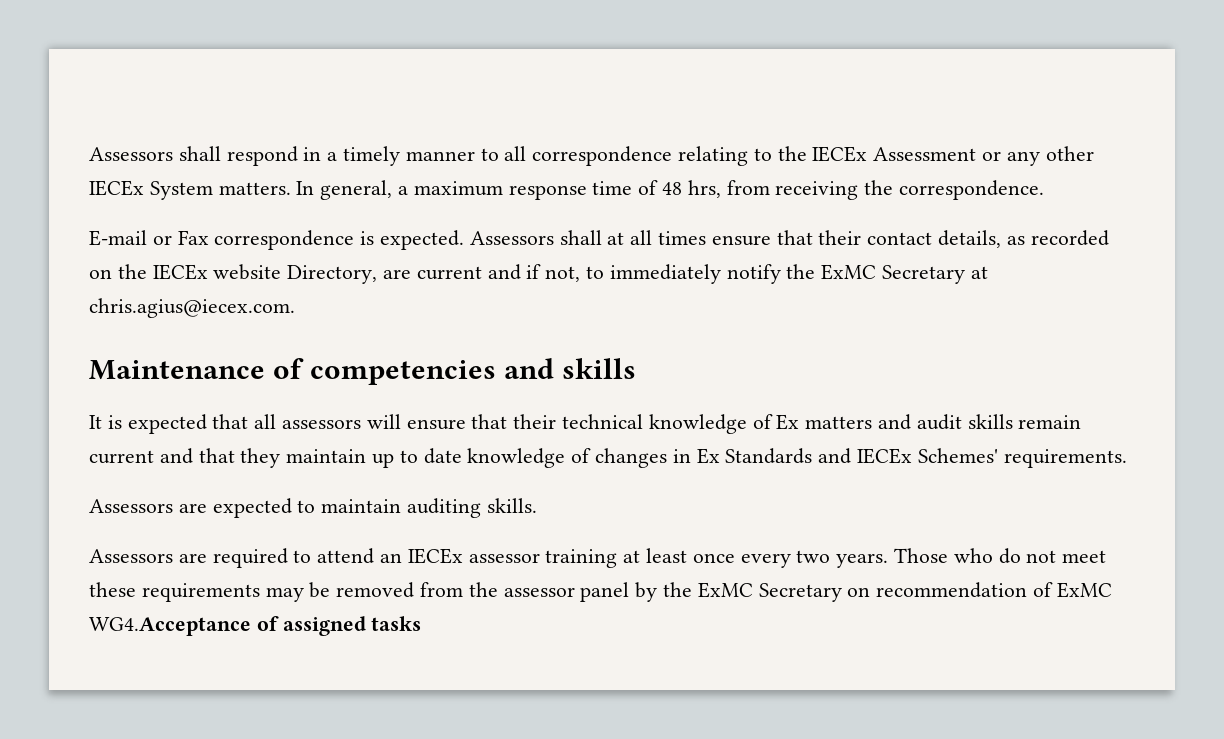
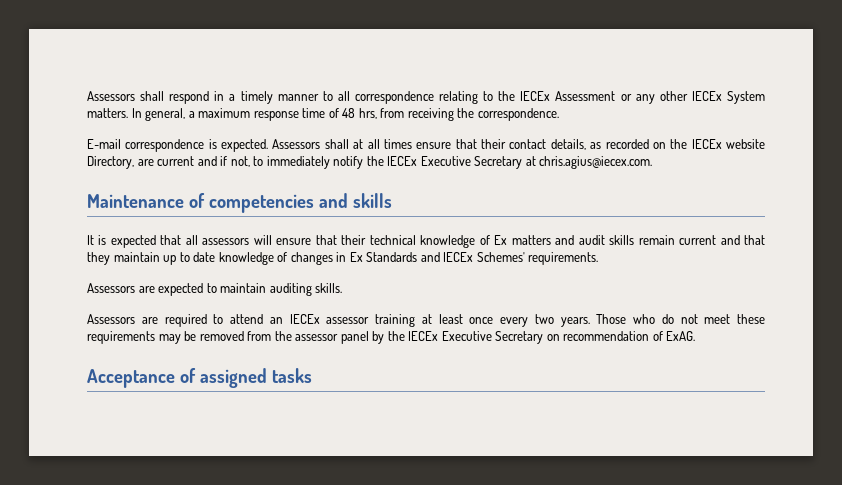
[152,230,209,245] or Fax -> (121, 144) none
[821,264,877,280] ExMC -> [387,156,471,166] IECEx Executive
[697,582,753,598] ExMC -> [408,331,492,341] IECEx Executive
[1056,582,1112,598] [89,617,251,636] ExMC WG4.Acceptance -> [666,331,696,341] [87,369,175,388] ExAG. // Acceptance

